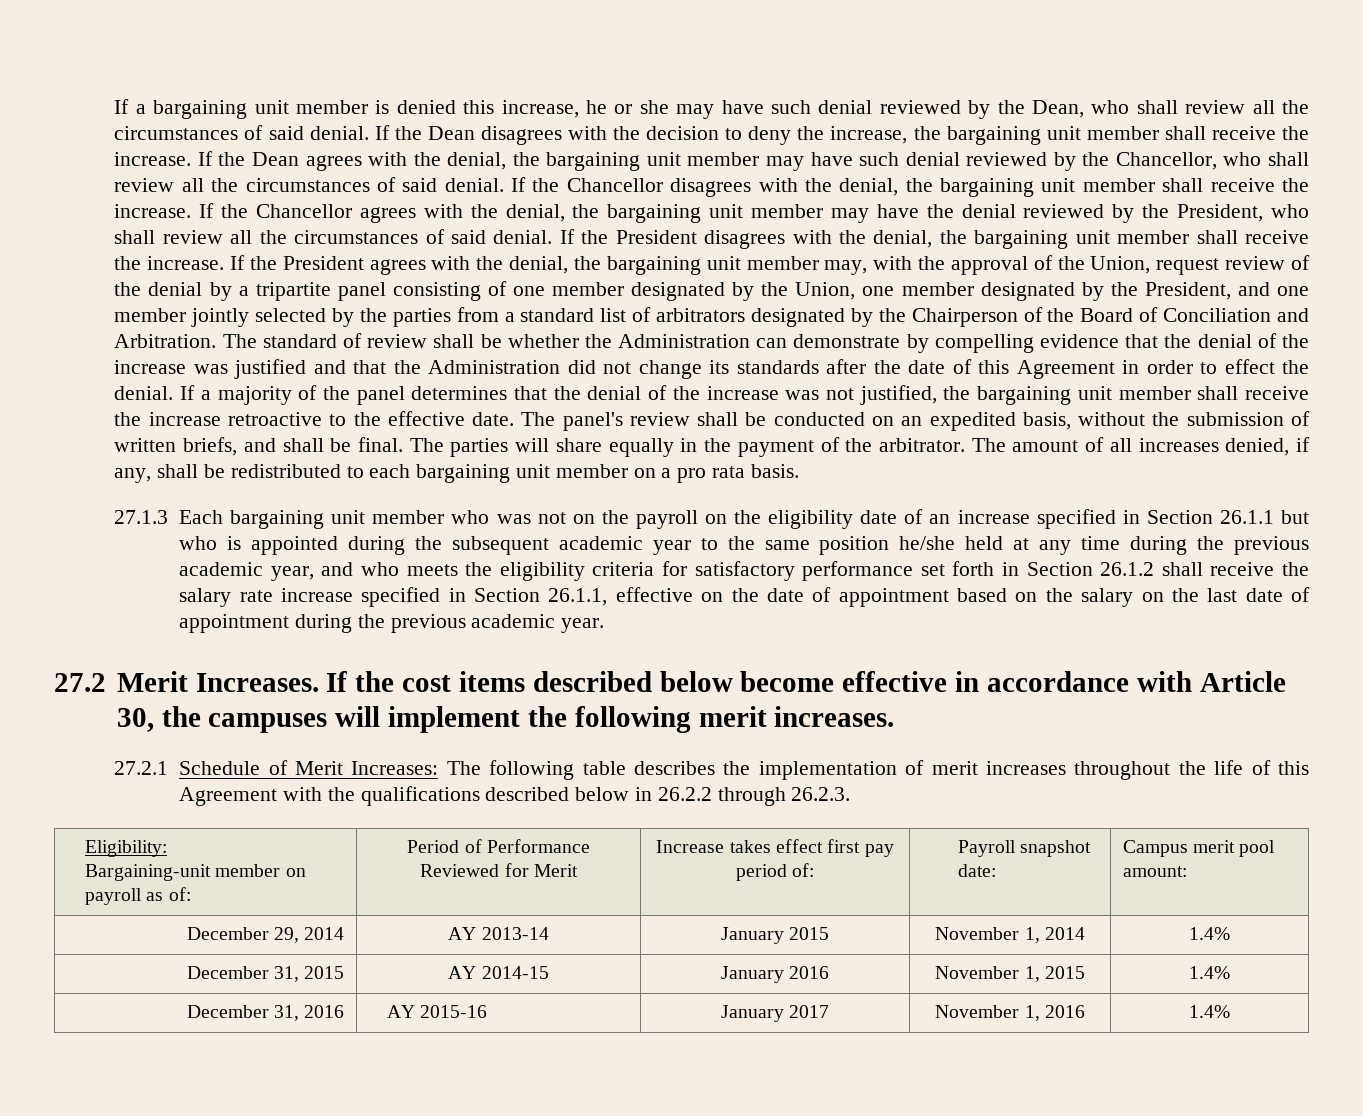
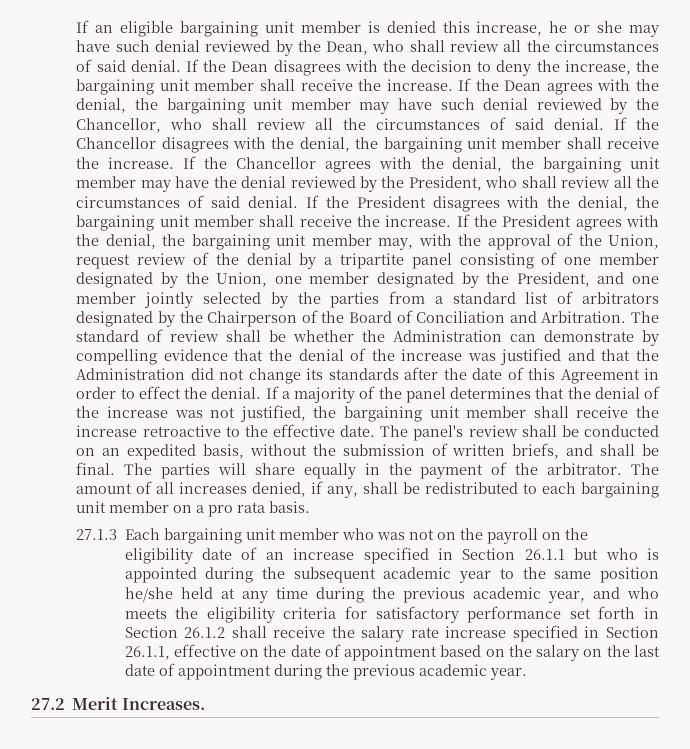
[114,99,146,114] If a -> [76,20,174,37] If an eligible
[326,671,1286,692] [116,706,895,733] [114,760,1309,780] [179,786,851,806] [84,840,167,857] [84,864,306,881] [84,887,191,905] [407,839,590,853] [420,863,578,877] [656,839,894,857] [735,863,815,881] [958,840,1092,857] [958,864,997,877] [1122,840,1276,857] [1122,866,1187,877] [186,927,345,943] [448,927,549,940] [720,927,830,944] [935,927,1085,943] [1189,927,1230,940] [186,966,345,982] [448,966,549,979] [720,966,830,983] [935,966,1085,982] [1189,966,1230,979] [186,1005,345,1021] [386,1005,488,1018] [720,1005,830,1022] [935,1005,1085,1021] [1189,1005,1230,1018] If the cost items described below become effective in accordance with Article 30, the campuses will implement the following merit increases. // 27.2.1 Schedule of Merit Increases: The following table describes the implementation of merit increases throughout the life of this Agreement with the qualifications described below in 26.2.2 through 26.2.3. // Eligibility: // Bargaining-unit member on payroll as of: | Period of Performance Reviewed for Merit | Increase takes effect first pay period of: | Payroll snapshot date: | Campus merit pool amount: // December 29, 2014 | AY 2013-14 | January 2015 | November 1, 2014 | 1.4% // December 31, 2015 | AY 2014-15 | January 2016 | November 1, 2015 | 1.4% // December 31, 2016 | AY 2015-16 | January 2017 | November 1, 2016 | 1.4% -> (205, 704) none

